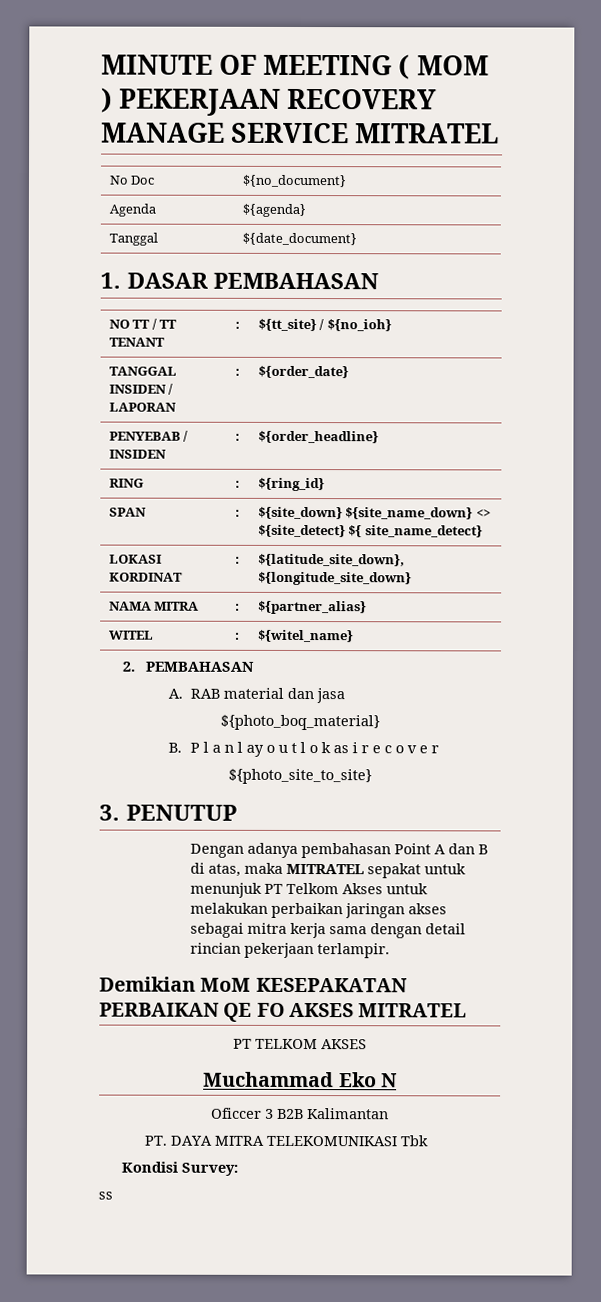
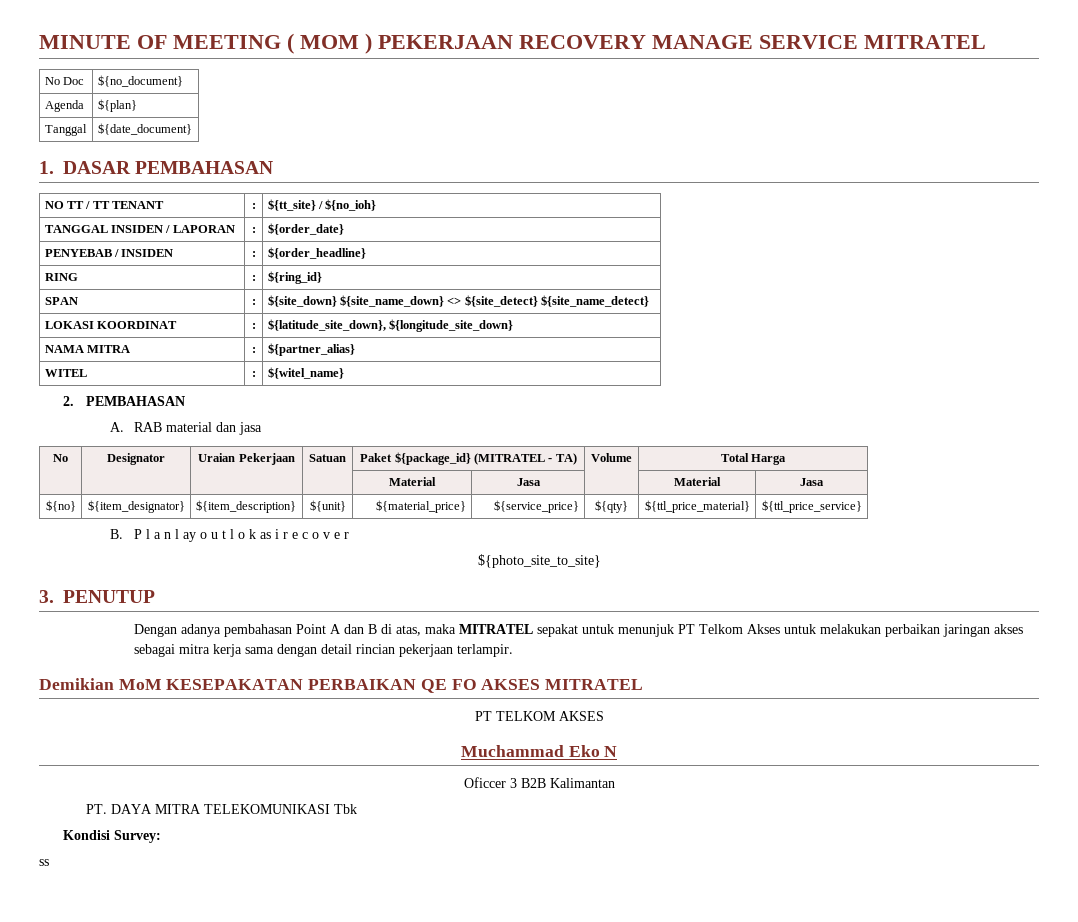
[241,203,306,218] ${agenda} -> [97,99,137,112] ${plan}
[348,525,483,538] ${ site_name_detect} -> [541,295,650,307] ${site_name_detect}
[108,572,183,582] KORDINAT -> [97,321,178,329] KOORDINAT
[220,714,380,731] // ${photo_boq_material} -> [53,454,68,462] [107,453,165,465] [198,453,295,465] [309,454,346,462] [360,452,577,465] [591,453,632,462] [720,453,787,465] [389,477,436,486] [516,478,541,486] [674,477,721,486] [800,478,824,486] [45,500,76,512] [87,500,185,513] [195,500,296,513] [309,500,346,512] [376,500,467,513] [494,500,580,513] [595,500,628,513] [645,500,751,513] [762,500,863,513] // No | Designator | Uraian Pekerjaan | Satuan | Paket ${package_id} (MITRATEL - TA) | Volume | Total Harga // | | | | Material | Jasa | | Material | Jasa // ${no} | ${item_designator} | ${item_description} | ${unit} | ${material_price} | ${service_price} | ${qty} | ${ttl_price_material} | ${ttl_price_service}

